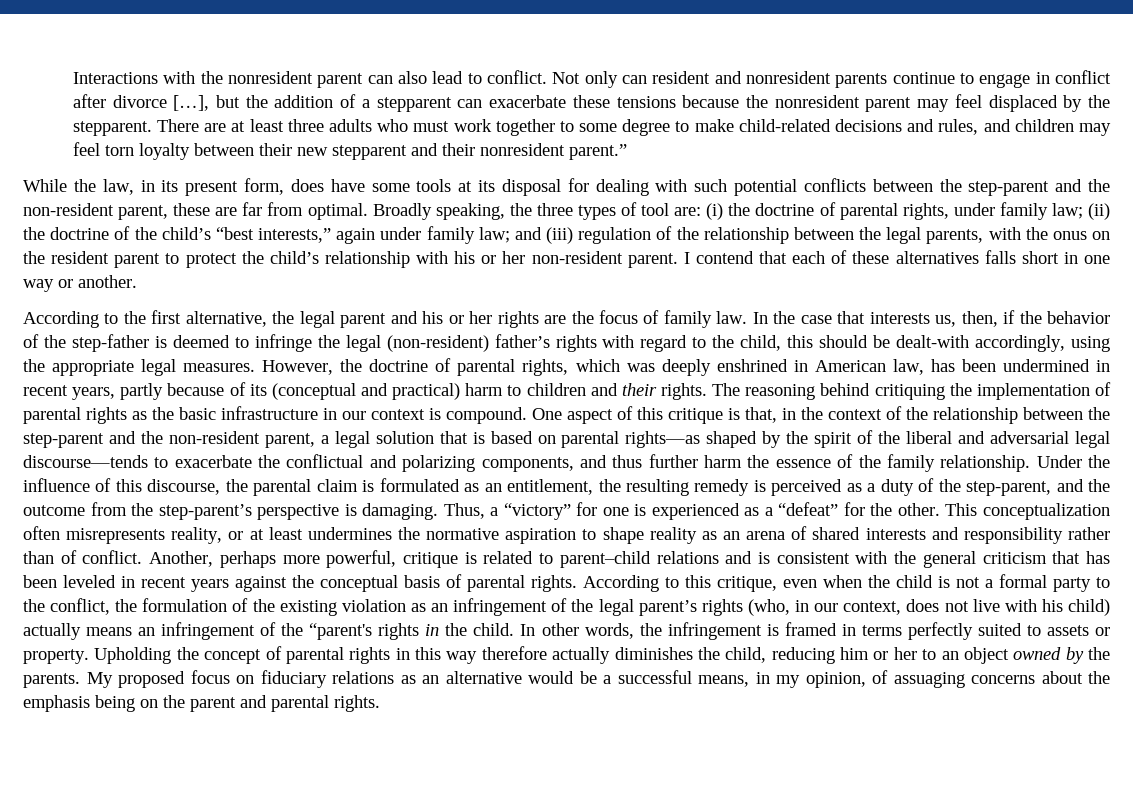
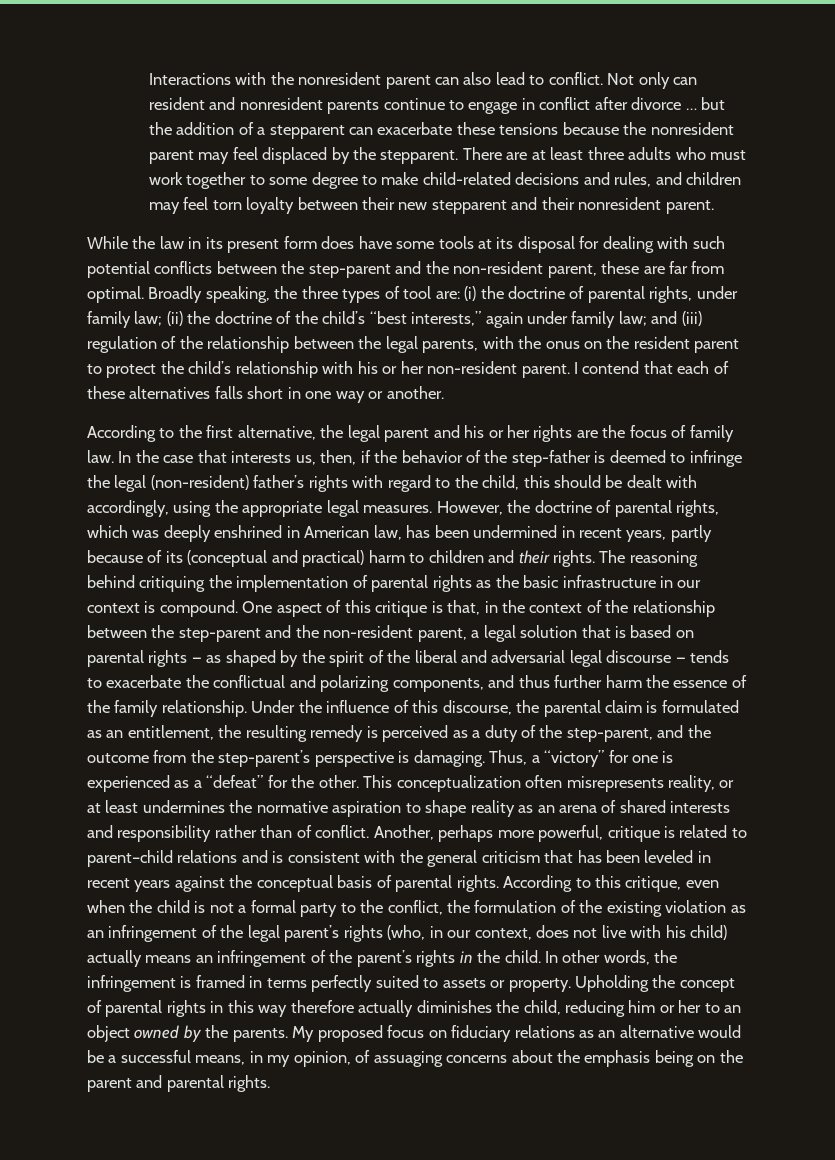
[173,95,210,111] […], -> [685,108,697,110] …
[568,144,627,160] parent.” -> [665,200,714,214] parent.
[102,179,134,195] law, -> [159,236,184,249] law
[244,178,284,195] form, -> [283,236,317,249] form
[896,335,970,348] dealt-with -> [626,475,698,488] dealt with
[625,431,701,448] rights—as -> [148,650,222,667] rights — as
[23,455,148,468] discourse—tends -> [606,650,730,663] discourse — tends
[309,623,373,640] “parent's -> [356,950,412,967] parent’s

